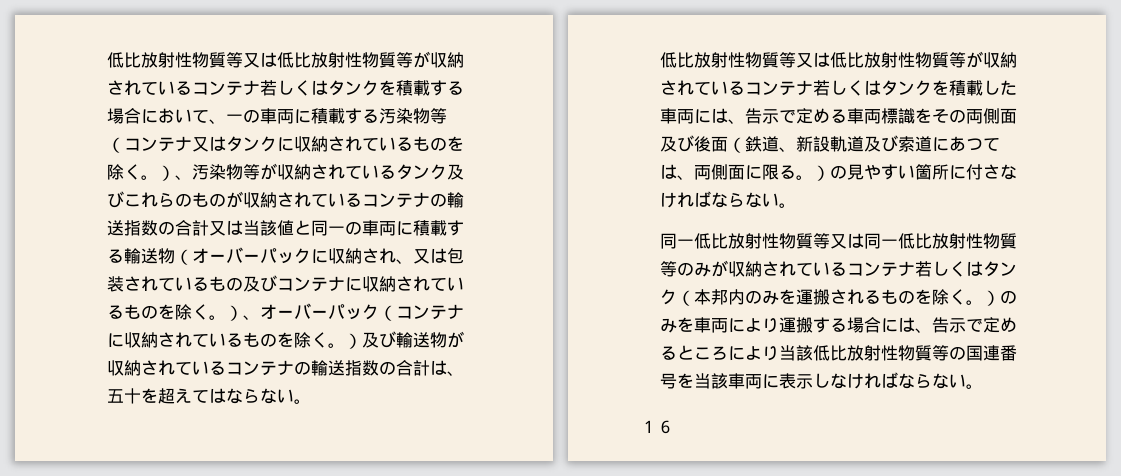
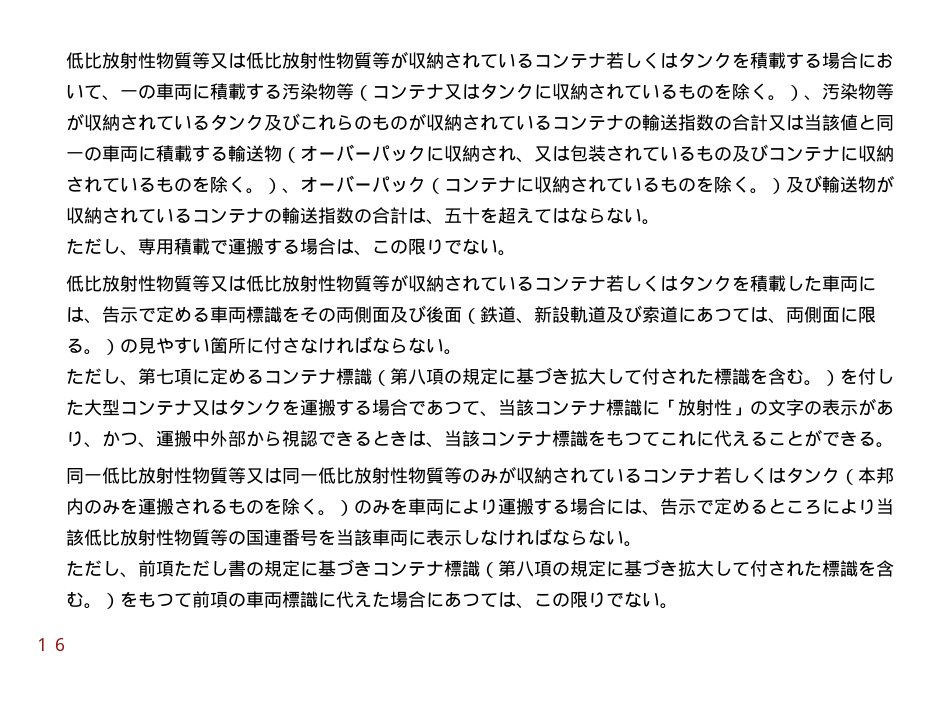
(312, 401) none -> [65,238,516,256] // ただし、専用積載で運搬する場合は、この限りでない。
(797, 205) none -> [65,367,894,386] [65,398,894,417] [65,429,894,448] // ただし、第七項に定めるコンテナ標識（第八項の規定に基づき拡大して付された標識を含む。）を付した大型コンテナ又はタンクを運搬する場合であつて、当該コンテナ標識に「放射性」の文字の表示があり、かつ、運搬中外部から視認できるときは、当該コンテナ標識をもつてこれに代えることができる。
(984, 386) none -> [65,559,894,578] [65,591,678,609] // ただし、前項ただし書の規定に基づきコンテナ標識（第八項の規定に基づき拡大して付された標識を含む。）をもつて前項の車両標識に代えた場合にあつては、この限りでない。

